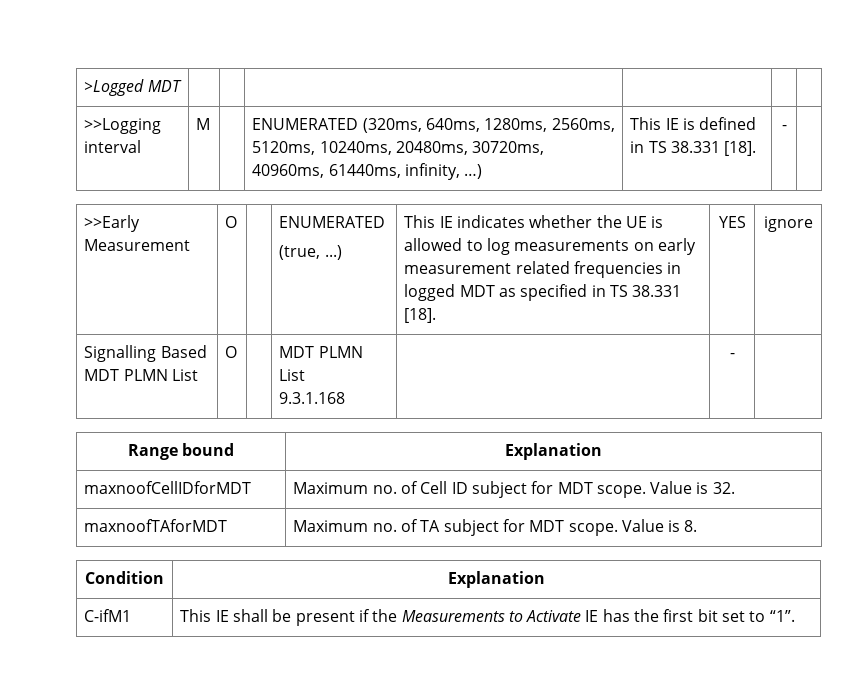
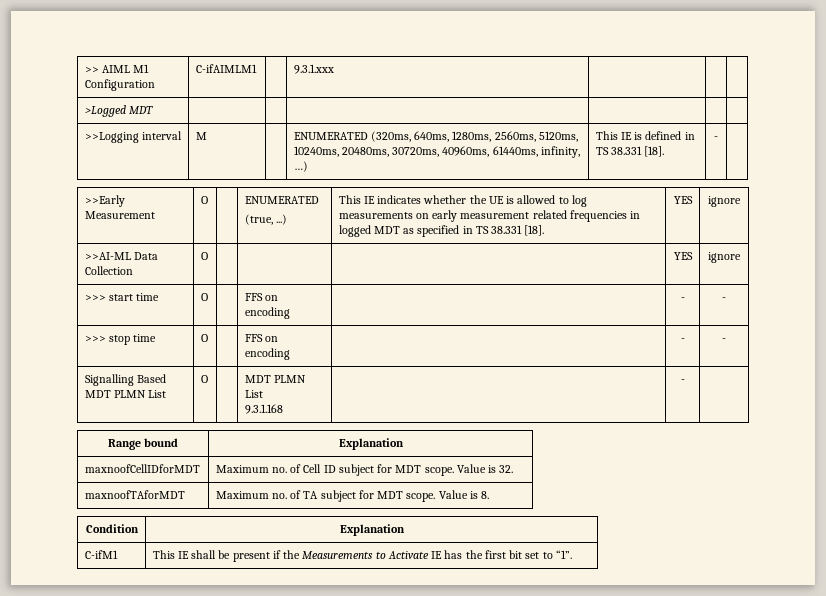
(84, 87) none -> [84,64,150,73] [84,79,155,91] [195,64,257,73] [293,64,334,74] >> AIML M1 Configuration | C-ifAIMLM1 | | 9.3.1.xxx | | | //
(813, 224) none -> [84,252,158,260] [84,266,133,275] [200,252,208,260] [673,252,693,260] [708,252,741,263] [84,293,160,301] [200,293,208,301] [244,293,278,301] [244,307,290,319] [680,297,685,301] [722,297,726,301] [84,334,157,345] [200,334,208,342] [244,334,278,342] [244,348,290,360] [680,338,685,342] [722,338,726,342] // >>AI-ML Data Collection | O | | | | YES | ignore // >>> start time | O | | FFS on encoding | | - | - // >>> stop time | O | | FFS on encoding | | - | -

